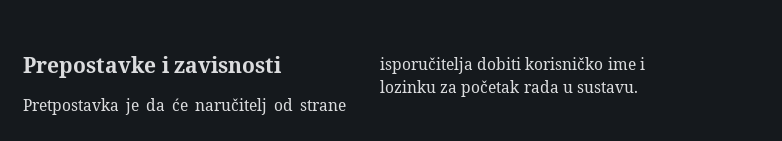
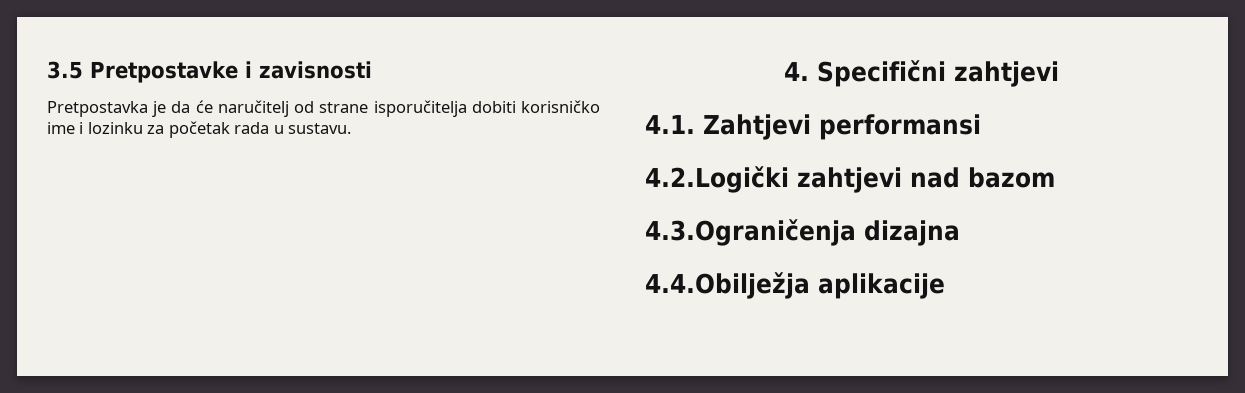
[23,56,156,78] Prepostavke -> [47,61,238,83] 3.5 Pretpostavke
(638, 87) none -> [784,60,1059,87] [645,114,981,140] [645,166,1055,193] [645,219,960,246] [645,272,945,299] // 4. Specifični zahtjevi // 4.1. Zahtjevi performansi // 4.2.Logički zahtjevi nad bazom // 4.3.Ograničenja dizajna // 4.4.Obilježja aplikacije

